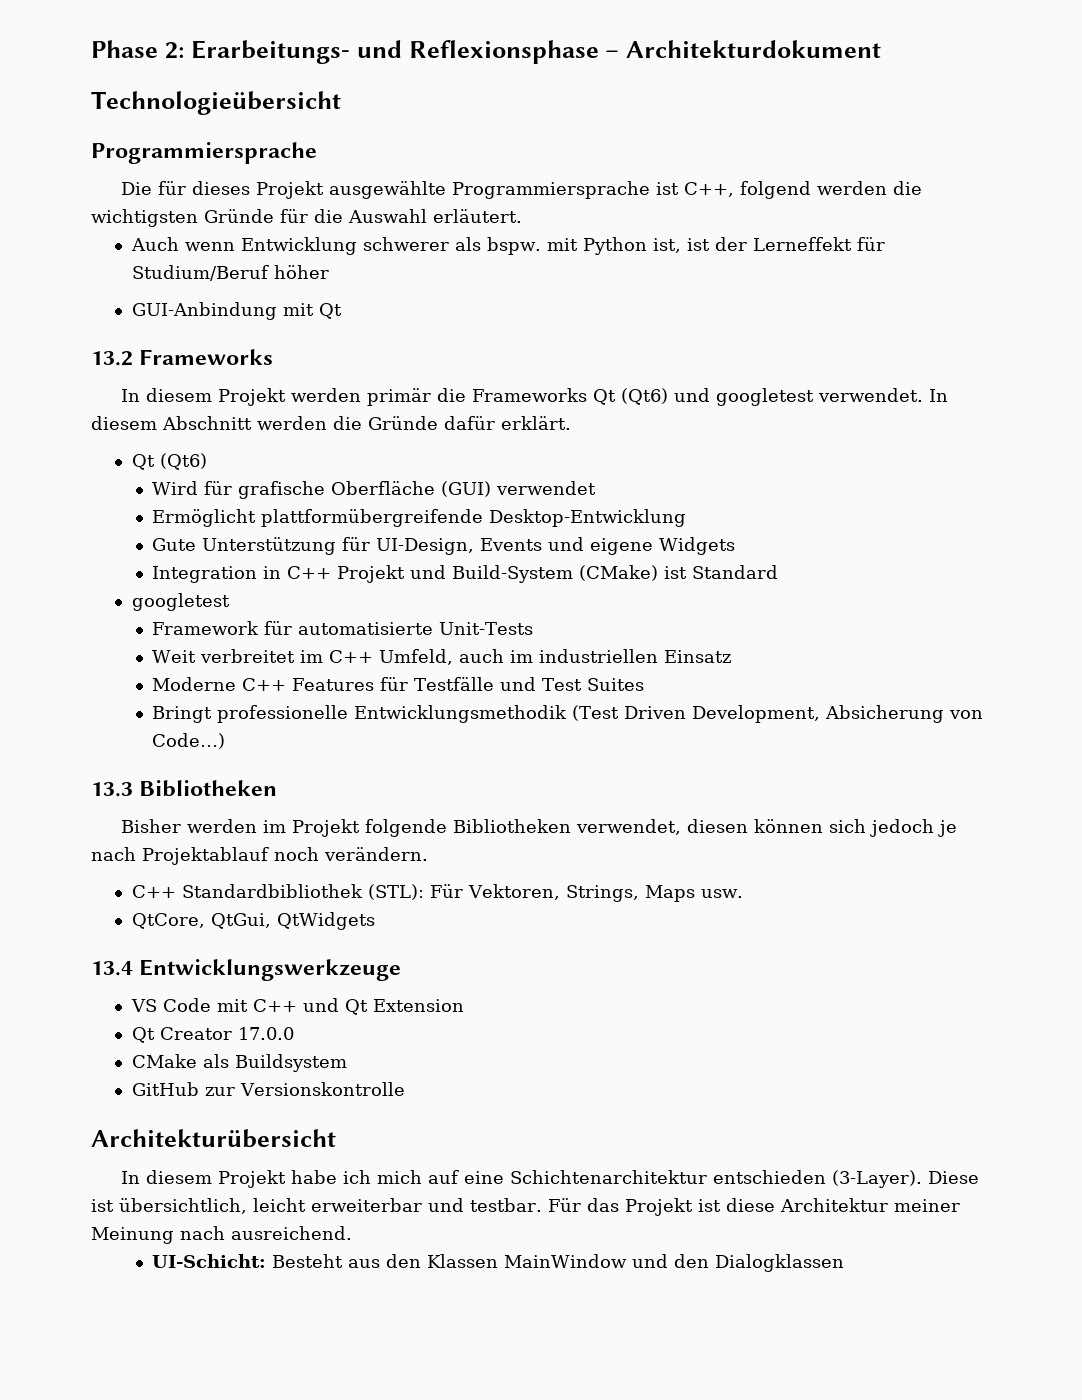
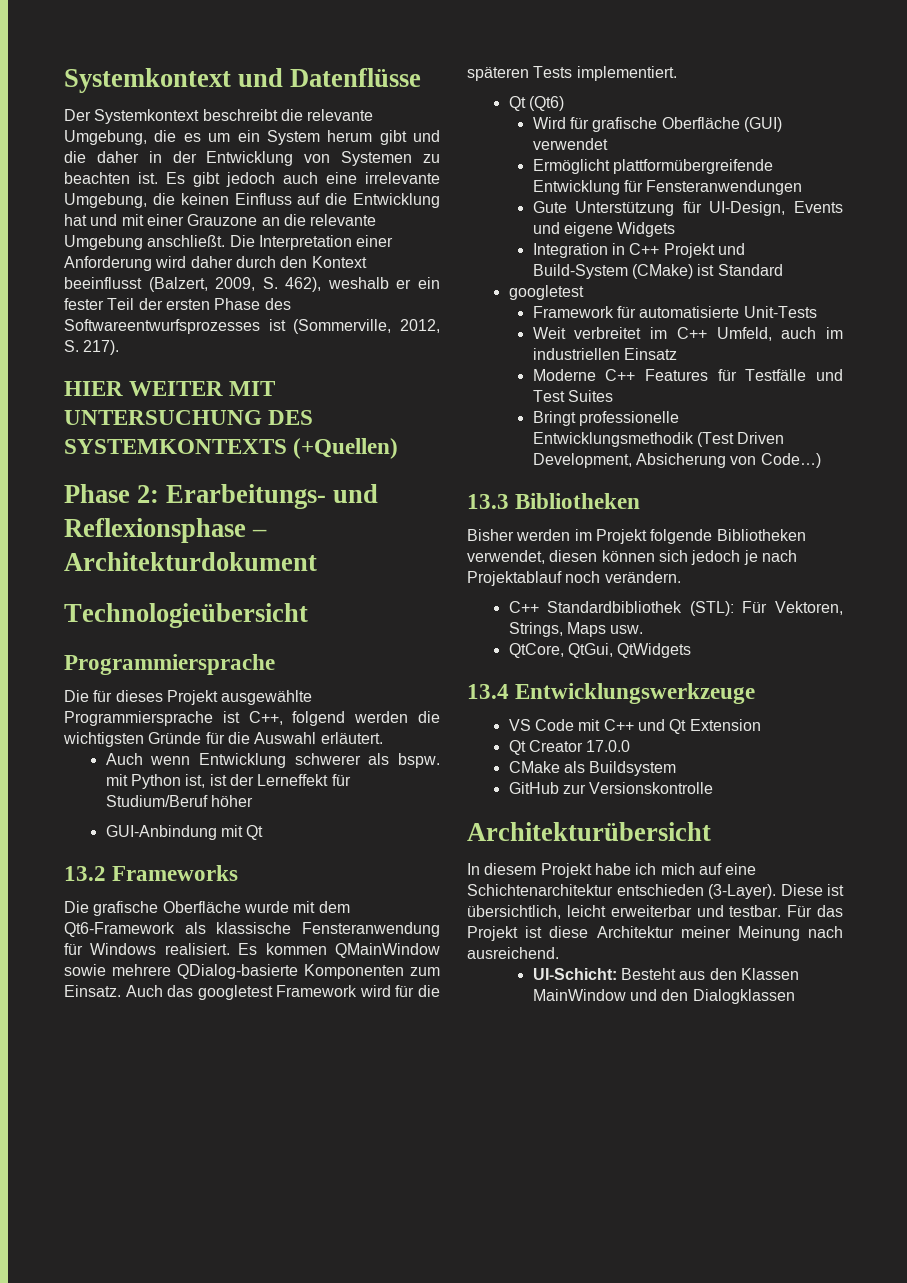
(91, 49) none -> [64,68,422,93] [64,109,374,124] [64,130,440,145] [64,151,440,166] [64,172,440,187] [64,193,440,208] [64,214,377,226] [64,235,394,250] [64,256,367,271] [64,277,440,292] [64,298,291,310] [64,319,441,334] [64,340,120,355] [64,381,276,396] [64,410,314,425] [64,438,399,459] Systemkontext und Datenflüsse // Der Systemkontext beschreibt die relevante Umgebung, die es um ein System herum gibt und die daher in der Entwicklung von Systemen zu beachten ist. Es gibt jedoch auch eine irrelevante Umgebung, die keinen Einfluss auf die Entwicklung hat und mit einer Grauzone an die relevante Umgebung anschließt. Die Interpretation einer Anforderung wird daher durch den Kontext beeinflusst (Balzert, 2009, S. 462), weshalb er ein fester Teil der ersten Phase des Softwareentwurfsprozesses ist (Sommerville, 2012, S. 217). // HIER WEITER MIT UNTERSUCHUNG DES SYSTEMKONTEXTS (+Quellen) //
[121,388,949,406] [91,416,571,430] In diesem Projekt werden primär die Frameworks Qt (Qt6) und googletest verwendet. In diesem Abschnitt werden die Gründe dafür erklärt. -> [64,901,350,916] [64,922,441,937] [64,943,441,958] [64,964,440,979] [64,985,440,1000] [467,66,677,81] Die grafische Oberfläche wurde mit dem Qt6-Framework als klassische Fensteranwendung für Windows realisiert. Es kommen QMainWindow sowie mehrere QDialog-basierte Komponenten zum Einsatz. Auch das googletest Framework wird für die späteren Tests implementiert.
[489,509,687,527] Desktop-Entwicklung -> [532,180,803,195] Entwicklung für Fensteranwendungen

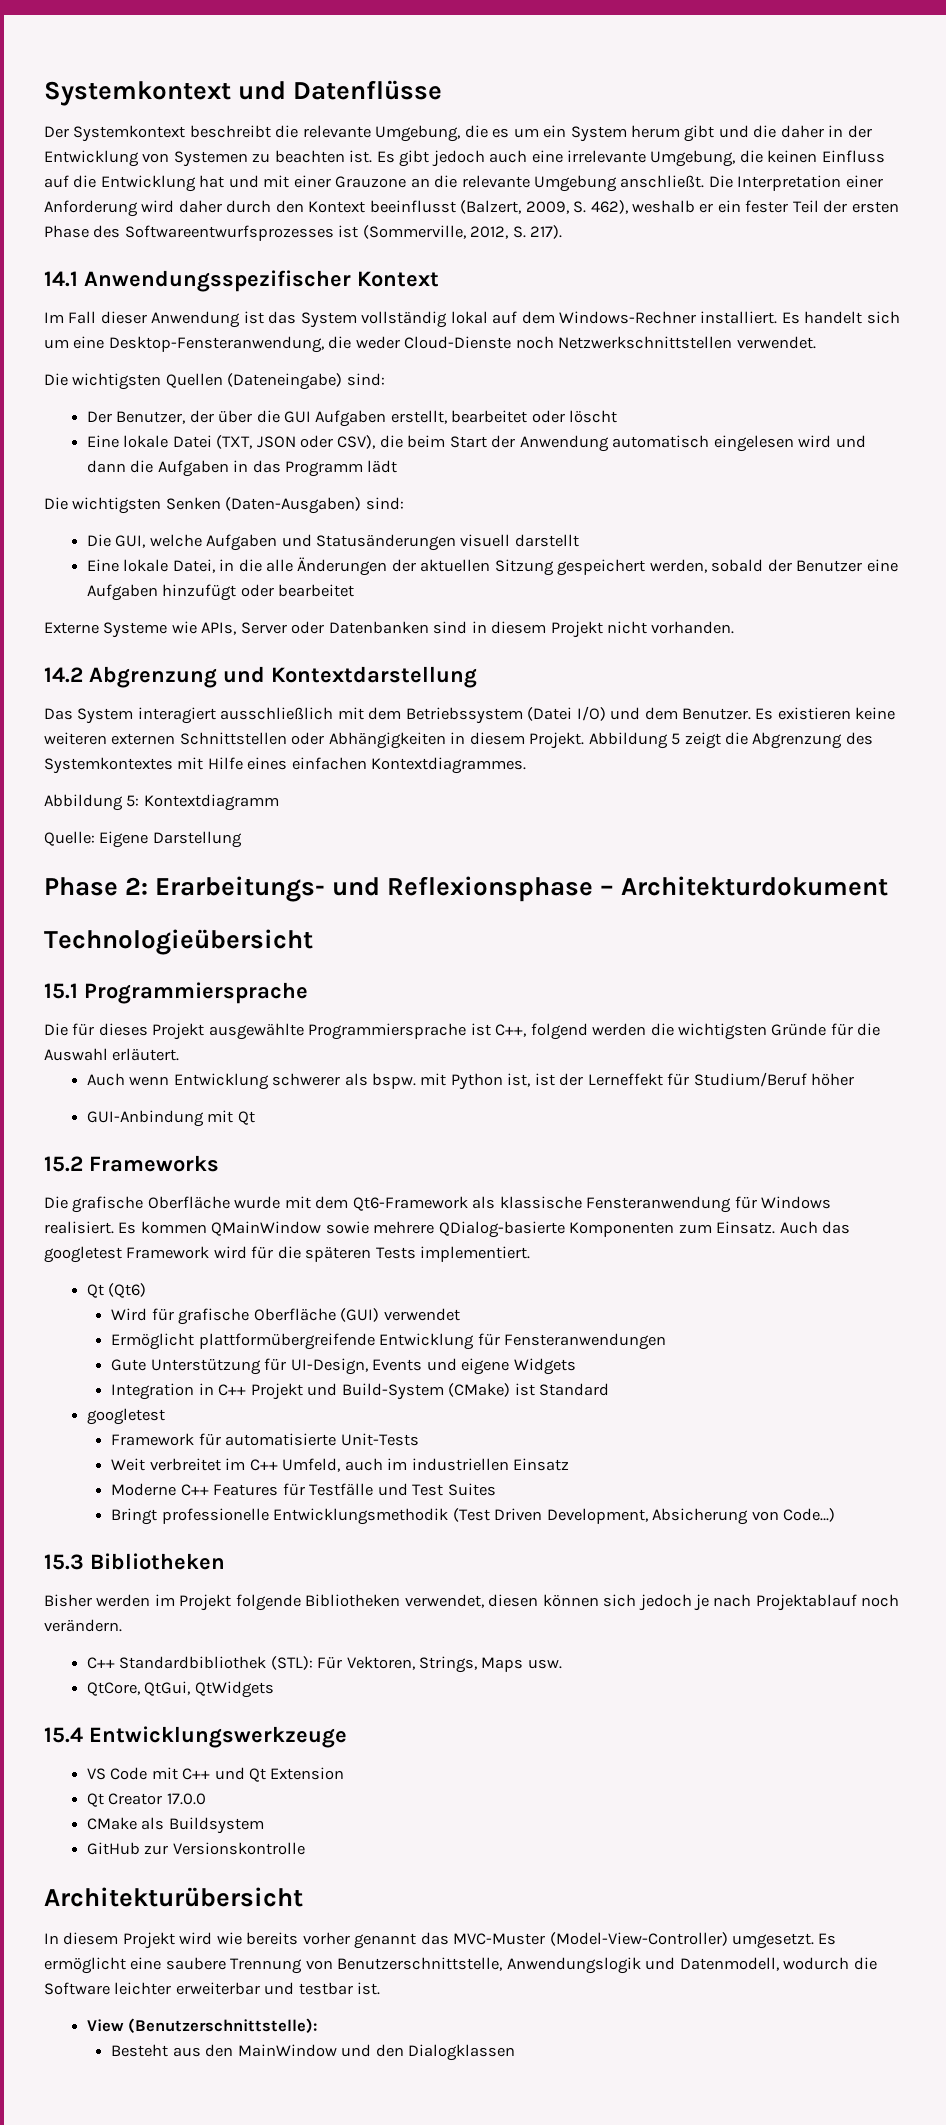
[64,381,276,396] [64,410,314,425] [64,438,399,459] HIER WEITER MIT UNTERSUCHUNG DES SYSTEMKONTEXTS (+Quellen) -> [44,270,439,292] [44,311,900,328] [44,336,816,353] [44,373,385,390] [86,410,618,427] [86,435,866,452] [86,460,398,477] [44,497,404,514] [86,534,579,551] [86,557,898,576] [86,584,355,601] [44,621,735,638] [44,666,477,688] [44,706,896,724] [44,732,873,749] [44,757,527,774] [44,794,279,811] [44,831,242,848] 14.1 Anwendungsspezifischer Kontext // Im Fall dieser Anwendung ist das System vollständig lokal auf dem Windows-Rechner installiert. Es handelt sich um eine Desktop-Fensteranwendung, die weder Cloud-Dienste noch Netzwerkschnittstellen verwendet. // Die wichtigsten Quellen (Dateneingabe) sind: // Der Benutzer, der über die GUI Aufgaben erstellt, bearbeitet oder löscht // Eine lokale Datei (TXT, JSON oder CSV), die beim Start der Anwendung automatisch eingelesen wird und dann die Aufgaben in das Programm lädt // Die wichtigsten Senken (Daten-Ausgaben) sind: // Die GUI, welche Aufgaben und Statusänderungen visuell darstellt // Eine lokale Datei, in die alle Änderungen der aktuellen Sitzung gespeichert werden, sobald der Benutzer eine Aufgaben hinzufügt oder bearbeitet // Externe Systeme wie APIs, Server oder Datenbanken sind in diesem Projekt nicht vorhanden. // 14.2 Abgrenzung und Kontextdarstellung // Das System interagiert ausschließlich mit dem Betriebssystem (Datei I/O) und dem Benutzer. Es existieren keine weiteren externen Schnittstellen oder Abhängigkeiten in diesem Projekt. Abbildung 5 zeigt die Abgrenzung des Systemkontextes mit Hilfe eines einfachen Kontextdiagrammes. // Abbildung 5: Kontextdiagramm // Quelle: Eigene Darstellung
(308, 615) none -> [44,983,78,999] 15.1
[64,866,106,881] 13.2 -> [44,1156,83,1172] 15.2
[467,494,509,509] 13.3 -> [44,1554,84,1570] 15.3
[467,684,509,699] 13.4 -> [44,1727,83,1743] 15.4
[594,863,757,875] [467,884,844,899] [467,905,843,919] [467,926,844,941] [467,947,559,959] [532,968,617,980] habe ich mich auf eine Schichtenarchitektur entschieden (3-Layer). Diese ist übersichtlich, leicht erweiterbar und testbar. Für das Projekt ist diese Architektur meiner Meinung nach ausreichend. // UI-Schicht: -> [179,1932,837,1949] [44,1957,877,1974] [44,1982,381,1995] [86,2018,318,2033] wird wie bereits vorher genannt das MVC-Muster (Model-View-Controller) umgesetzt. Es ermöglicht eine saubere Trennung von Benutzerschnittstelle, Anwendungslogik und Datenmodell, wodurch die Software leichter erweiterbar und testbar ist. // View (Benutzerschnittstelle): //
[740,968,799,980] Klassen -> (234, 2050) none

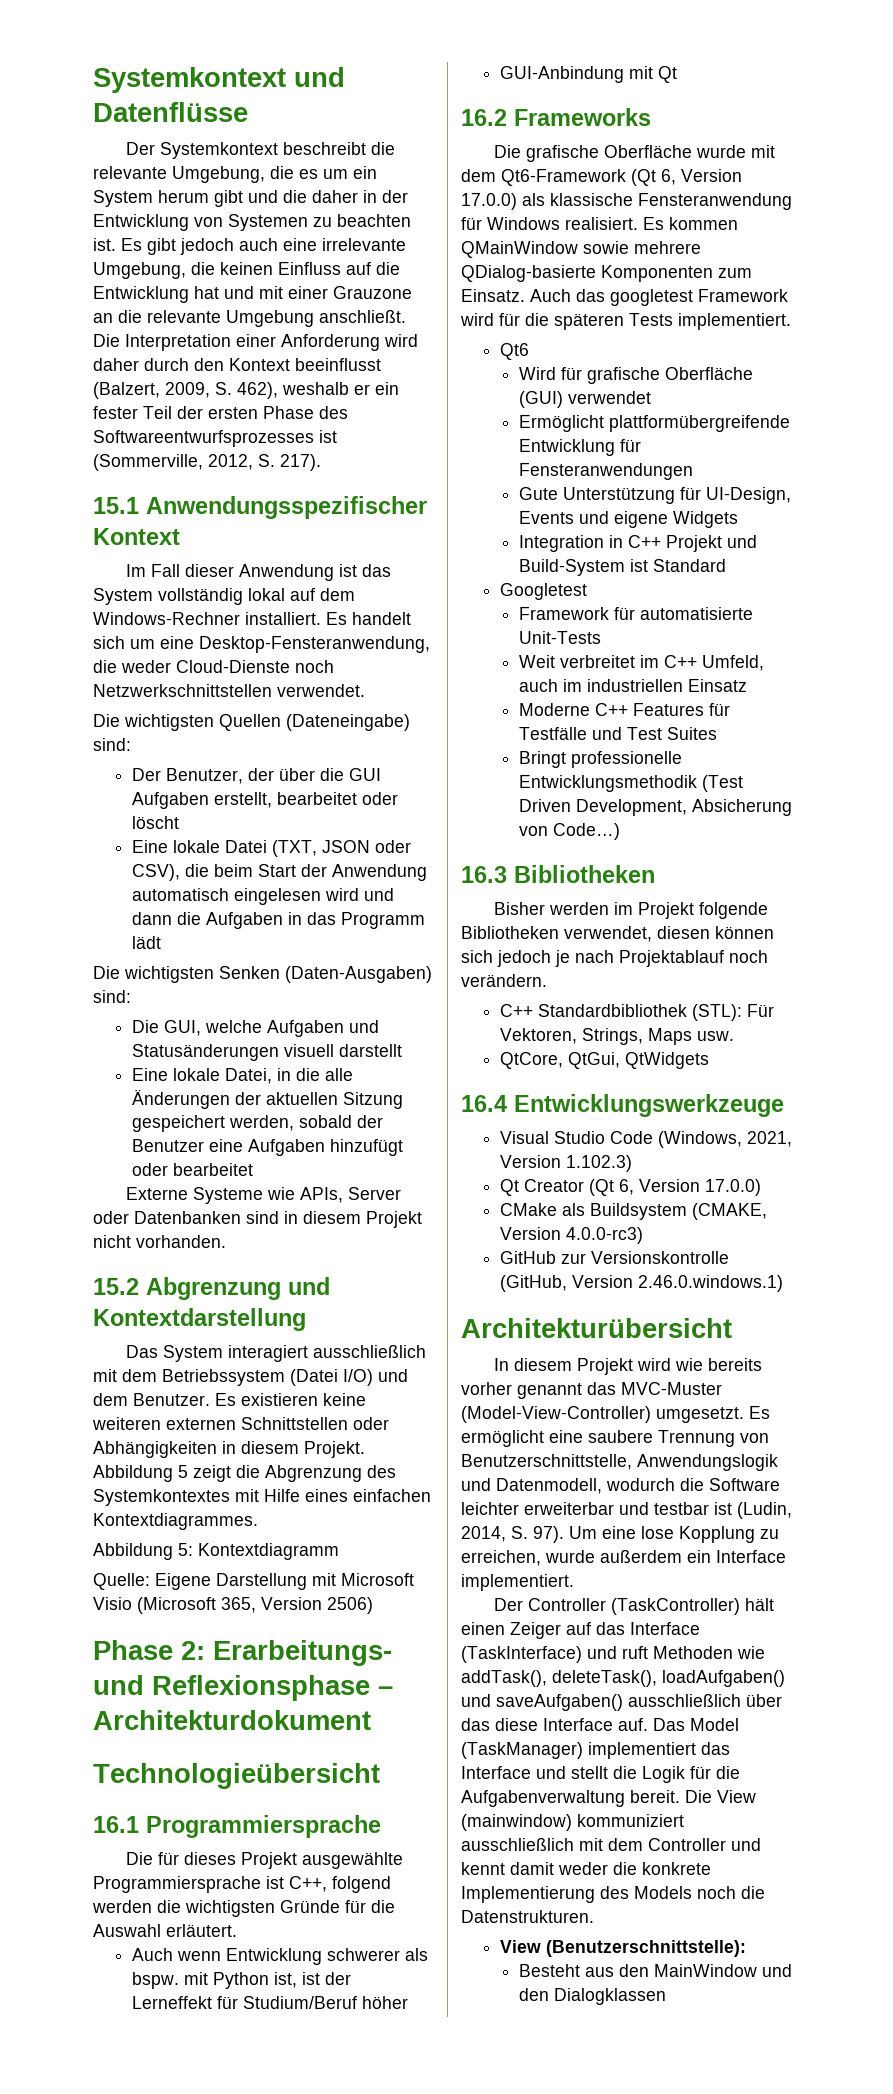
[44,271,78,287] 14.1 -> [93,497,139,514] 15.1
[44,667,83,683] 14.2 -> [93,1278,139,1295] 15.2
(242, 839) none -> [312,1573,414,1586] [93,1597,373,1614] mit Microsoft Visio (Microsoft 365, Version 2506)
[44,983,78,999] 15.1 -> [93,1816,139,1833] 16.1
[44,1156,83,1172] 15.2 -> [461,109,507,126] 16.2
(468, 1203) none -> [631,169,742,186] [461,193,517,210] (Qt 6, Version 17.0.0)
[86,1283,147,1298] Qt (Qt6) -> [499,343,529,360] Qt6
[448,1383,511,1397] (CMake) -> (626, 567) none
[86,1408,165,1425] googletest -> [499,583,587,600] Googletest
[44,1554,84,1570] 15.3 -> [461,866,507,883] 16.3
[44,1727,83,1743] 15.4 -> [461,1095,507,1112] 16.4
[86,1767,345,1782] [86,1793,206,1807] VS Code mit C++ und Qt Extension // Qt Creator 17.0.0 -> [499,1131,792,1148] [499,1155,632,1172] [499,1179,761,1196] Visual Studio Code (Windows, 2021, Version 1.102.3) // Qt Creator (Qt 6, Version 17.0.0)
(264, 1825) none -> [691,1203,767,1220] [499,1227,643,1244] (CMAKE, Version 4.0.0-rc3)
(305, 1848) none -> [499,1275,783,1292] (GitHub, Version 2.46.0.windows.1)
[357,1982,381,1995] ist. -> [714,1502,792,1519] [461,1526,779,1543] [461,1550,786,1566] [461,1574,574,1591] [493,1598,774,1615] [461,1622,700,1639] [461,1646,765,1663] [461,1670,785,1687] [461,1694,782,1711] [461,1718,739,1731] [461,1742,730,1759] [461,1766,740,1783] [461,1790,756,1807] [461,1814,684,1831] [461,1838,761,1851] [461,1862,711,1875] [461,1886,765,1903] [461,1910,594,1923] ist (Ludin, 2014, S. 97). Um eine lose Kopplung zu erreichen, wurde außerdem ein Interface implementiert. // Der Controller (TaskController) hält einen Zeiger auf das Interface (TaskInterface) und ruft Methoden wie addTask(), deleteTask(), loadAufgaben() und saveAufgaben() ausschließlich über das diese Interface auf. Das Model (TaskManager) implementiert das Interface und stellt die Logik für die Aufgabenverwaltung bereit. Die View (mainwindow) kommuniziert ausschließlich mit dem Controller und kennt damit weder die konkrete Implementierung des Models noch die Datenstrukturen.

